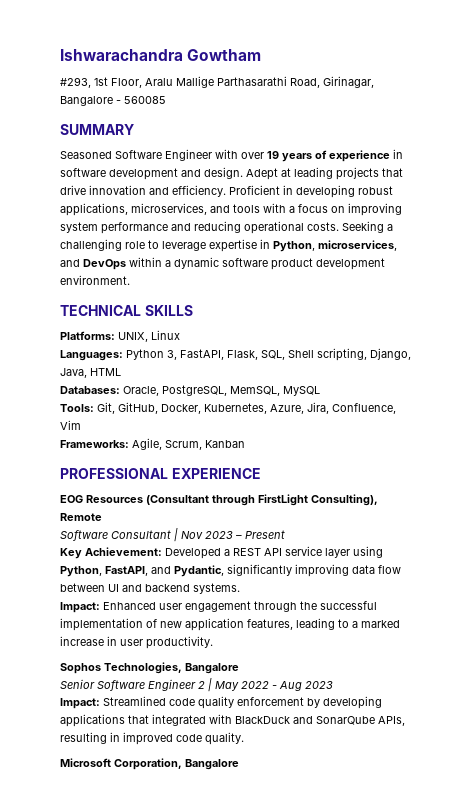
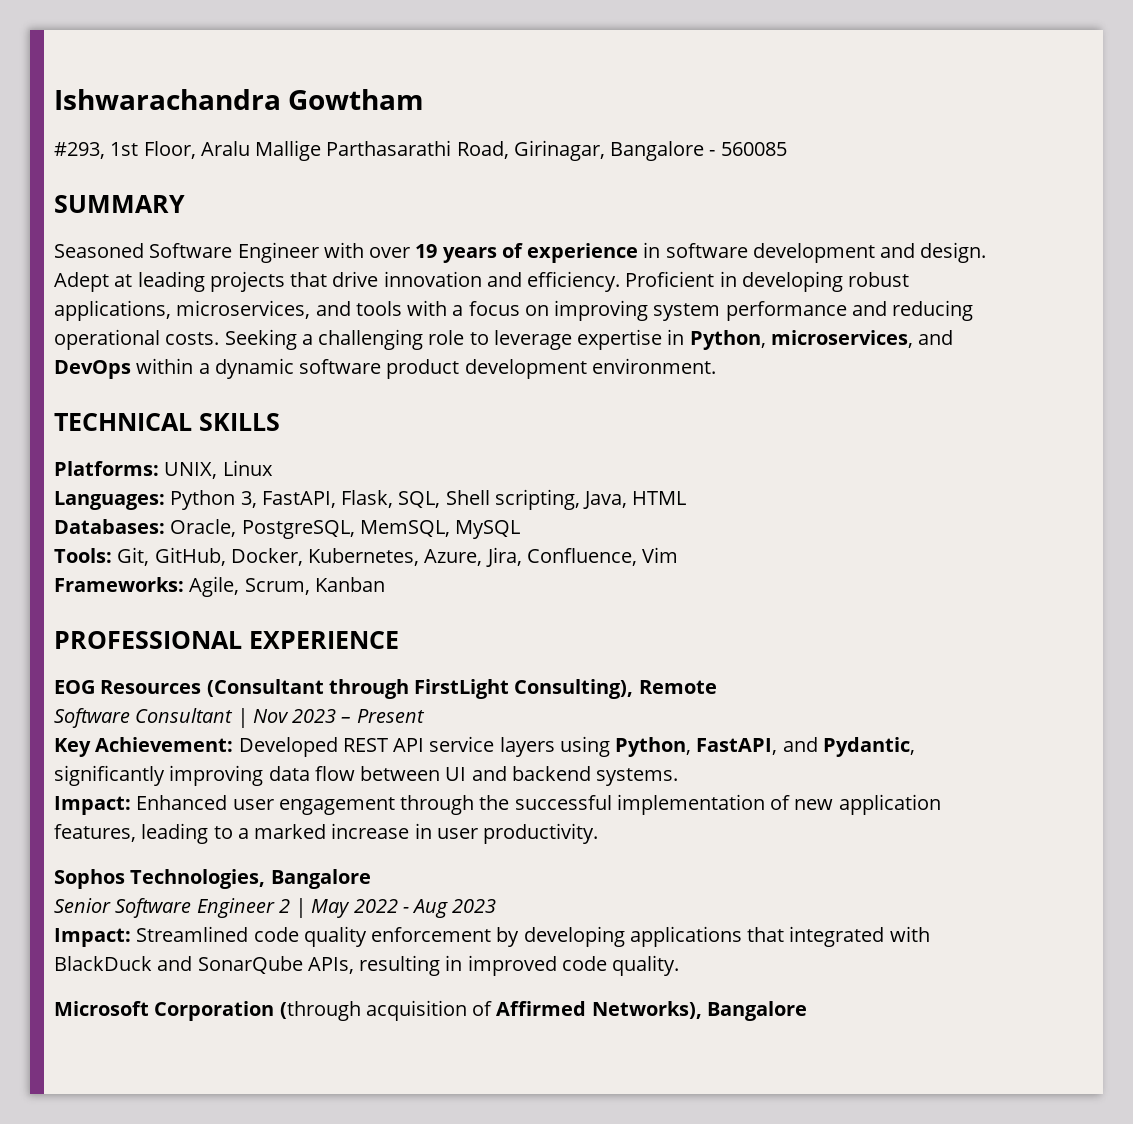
[370,348,411,360] Django, -> (580, 499) none
[224,549,230,556] a -> (338, 747) none
[325,548,350,558] layer -> [499,737,555,757] layers
[114,758,182,770] Corporation, -> [154,1000,702,1021] Corporation (through acquisition of Affirmed Networks),

